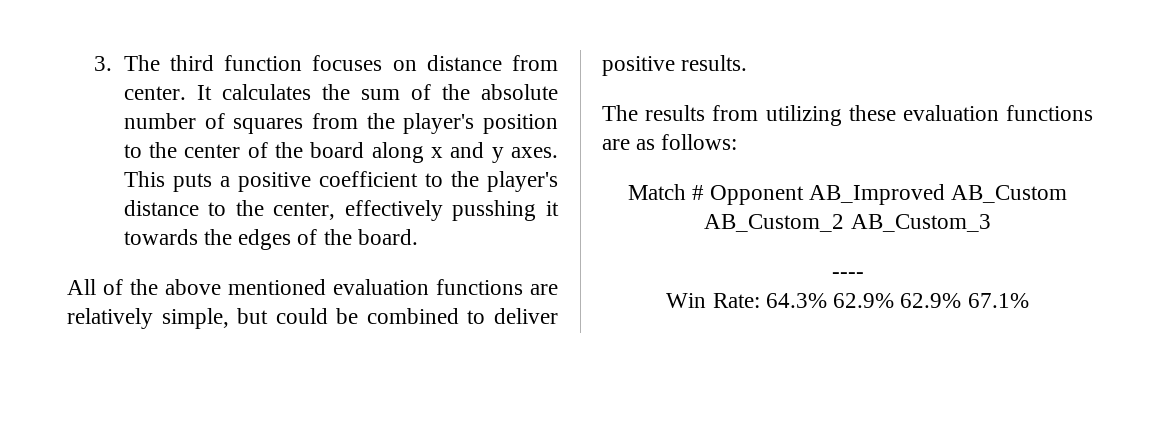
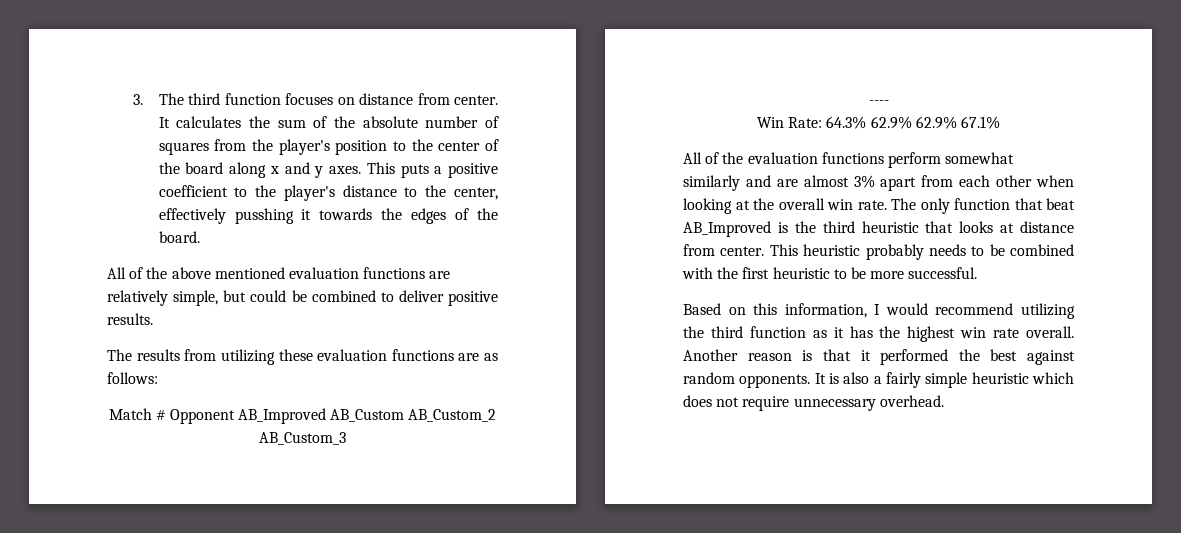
(1029, 300) none -> [683,152,1015,168] [683,175,1074,191] [683,198,1075,214] [683,221,1074,237] [683,244,1074,260] [682,267,978,279] [683,303,1075,319] [683,326,1074,342] [683,349,1075,365] [683,372,1074,388] [683,395,944,411] // All of the evaluation functions perform somewhat similarly and are almost 3% apart from each other when looking at the overall win rate. The only function that beat AB_Improved is the third heuristic that looks at distance from center. This heuristic probably needs to be combined with the first heuristic to be more successful. // Based on this information, I would recommend utilizing the third function as it has the highest win rate overall. Another reason is that it performed the best against random opponents. It is also a fairly simple heuristic which does not require unnecessary overhead.

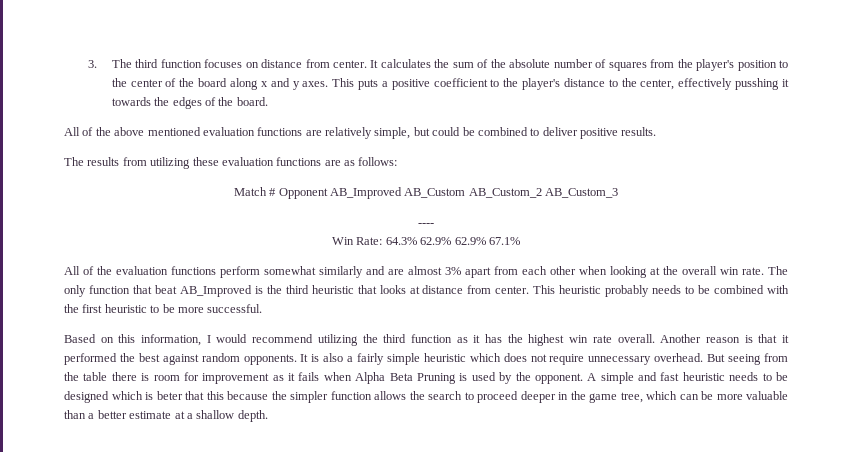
(944, 401) none -> [707,353,789,365] [64,372,788,384] [64,391,788,403] [64,410,268,422] But seeing from the table there is room for improvement as it fails when Alpha Beta Pruning is used by the opponent. A simple and fast heuristic needs to be designed which is beter that this because the simpler function allows the search to proceed deeper in the game tree, which can be more valuable than a better estimate at a shallow depth.

